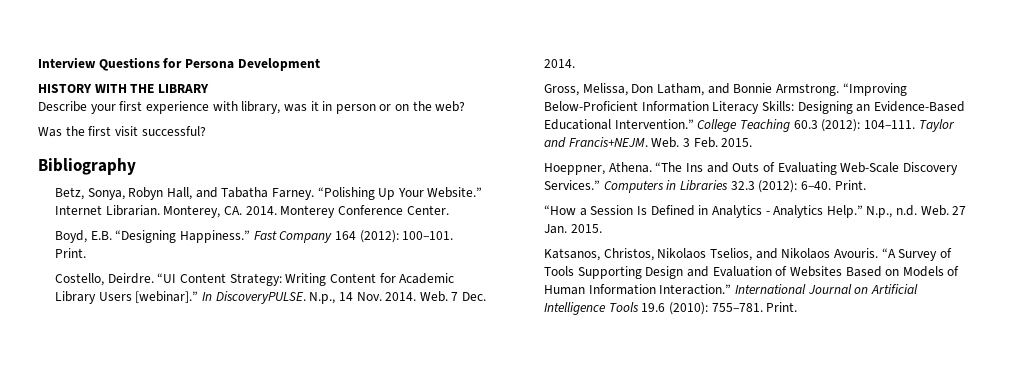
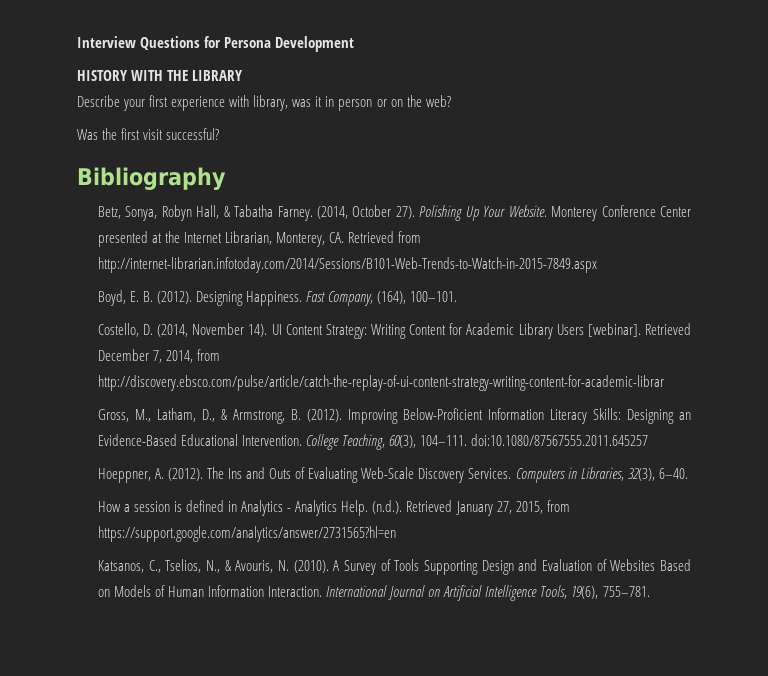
[195,187,218,198] and -> [223,206,231,217] &
[317,187,483,200] [54,205,449,218] [54,230,399,243] “Polishing Up Your Website.” Internet Librarian. Monterey, CA. 2014. Monterey Conference Center. // Boyd, E.B. “Designing Happiness.” Fast Company 164 (2012): -> [316,205,691,221] [97,231,422,247] [97,257,597,273] [97,290,407,306] (2014, October 27). Polishing Up Your Website. Monterey Conference Center presented at the Internet Librarian, Monterey, CA. Retrieved from http://internet-librarian.infotoday.com/2014/Sessions/B101-Web-Trends-to-Watch-in-2015-7849.aspx // Boyd, E. B. (2012). Designing Happiness. Fast Company, (164),
[54,248,86,258] Print. -> (458, 296) none
[107,273,177,284] Deirdre. “UI -> [143,323,282,337] D. (2014, November 14). UI
[135,291,487,304] [543,59,575,68] [543,83,907,96] [webinar].” In DiscoveryPULSE. N.p., 14 Nov. 2014. Web. 7 Dec. 2014. // Gross, Melissa, Don Latham, and Bonnie Armstrong. “Improving -> [587,323,691,337] [97,349,221,363] [97,375,664,391] [97,408,398,424] [webinar]. Retrieved December 7, 2014, from http://discovery.ebsco.com/pulse/article/catch-the-replay-of-ui-content-strategy-writing-content-for-academic-librar // Gross, M., Latham, D., & Armstrong, B. (2012). Improving
[614,119,955,132] [543,137,753,148] [543,162,683,175] Intervention.” College Teaching 60.3 (2012): 104–111. Taylor and Francis+NEJM. Web. 3 Feb. 2015. // Hoeppner, Athena. “The -> [241,434,649,450] [97,467,225,483] Intervention. College Teaching, 60(3), 104–111. doi:10.1080/87567555.2011.645257 // Hoeppner, A. (2012). The
[543,180,600,190] Services.” -> [468,468,512,479] Services.
[679,180,866,193] [543,205,967,218] [543,224,602,234] [543,248,896,261] Libraries 32.3 (2012): 6–40. Print. // “How a Session Is Defined in Analytics - Analytics Help.” N.p., n.d. Web. 27 Jan. 2015. // Katsanos, Christos, Nikolaos Tselios, and Nikolaos Avouris. “A -> [580,467,688,481] [97,500,570,516] [97,526,396,542] [97,559,340,573] Libraries, 32(3), 6–40. // How a session is defined in Analytics - Analytics Help. (n.d.). Retrieved January 27, 2015, from https://support.google.com/analytics/answer/2731565?hl=en // Katsanos, C., Tselios, N., & Avouris, N. (2010). A
[659,284,732,295] Interaction.” -> [268,586,323,597] Interaction.
[608,302,798,315] Tools 19.6 (2010): 755–781. Print. -> [540,585,650,599] Tools, 19(6), 755–781.

